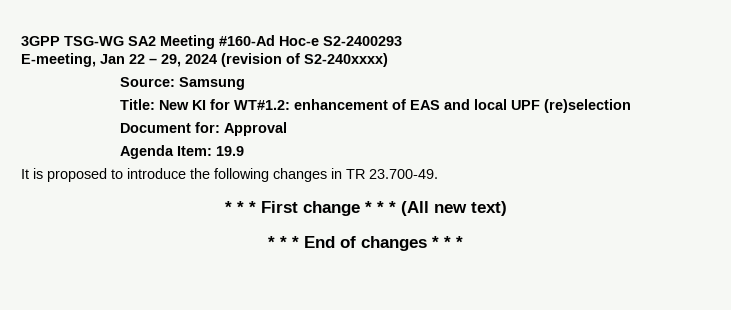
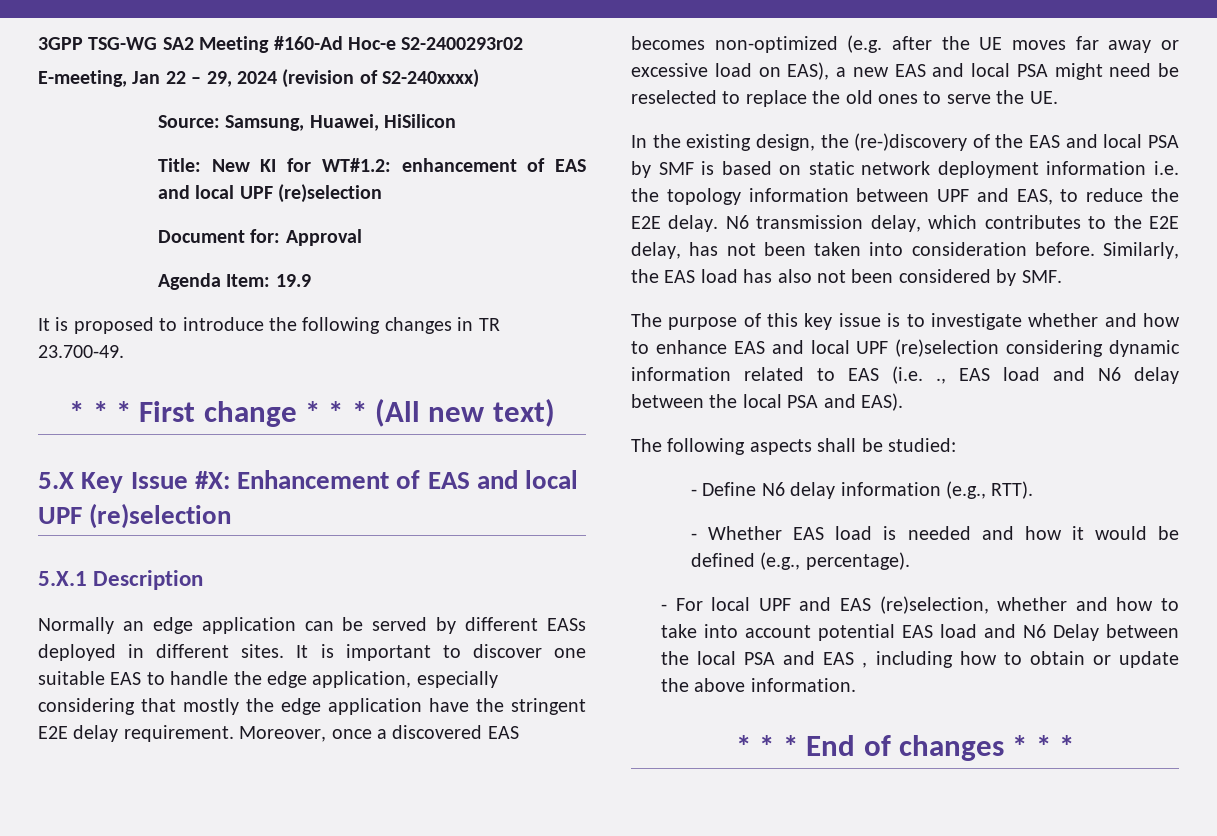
[323,36,402,46] S2-2400293 -> [401,37,524,50] S2-2400293r02
[179,77,246,90] Samsung -> [225,114,457,131] Samsung, Huawei, HiSilicon
(507, 208) none -> [38,470,579,493] [38,503,232,529] [38,570,204,590] [38,617,587,634] [38,644,586,661] [38,671,498,688] [38,698,586,715] [38,725,519,742] [631,35,1179,53] [631,62,1179,80] [631,90,1058,107] [631,133,1179,151] [631,161,1179,178] [631,188,1179,205] [631,215,1179,232] [631,242,1179,259] [631,269,1062,286] [631,313,1180,330] [631,339,1180,357] [631,366,1179,384] [631,393,903,411] [631,438,956,455] [691,481,1034,499] [691,526,1179,540] [691,552,910,570] [661,596,1179,614] [661,624,1179,641] [661,651,1179,668] [661,678,856,692] // 5.X Key Issue #X: Enhancement of EAS and local UPF (re)selection // 5.X.1 Description // Normally an edge application can be served by different EASs deployed in different sites. It is important to discover one suitable EAS to handle the edge application, especially considering that mostly the edge application have the stringent E2E delay requirement. Moreover, once a discovered EAS becomes non-optimized (e.g. after the UE moves far away or excessive load on EAS), a new EAS and local PSA might need be reselected to replace the old ones to serve the UE. // In the existing design, the (re-)discovery of the EAS and local PSA by SMF is based on static network deployment information i.e. the topology information between UPF and EAS, to reduce the E2E delay. N6 transmission delay, which contributes to the E2E delay, has not been taken into consideration before. Similarly, the EAS load has also not been considered by SMF. // The purpose of this key issue is to investigate whether and how to enhance EAS and local UPF (re)selection considering dynamic information related to EAS (i.e. ., EAS load and N6 delay between the local PSA and EAS). // The following aspects shall be studied: // - Define N6 delay information (e.g., RTT). // - Whether EAS load is needed and how it would be defined (e.g., percentage). // - For local UPF and EAS (re)selection, whether and how to take into account potential EAS load and N6 Delay between the local PSA and EAS , including how to obtain or update the above information.

